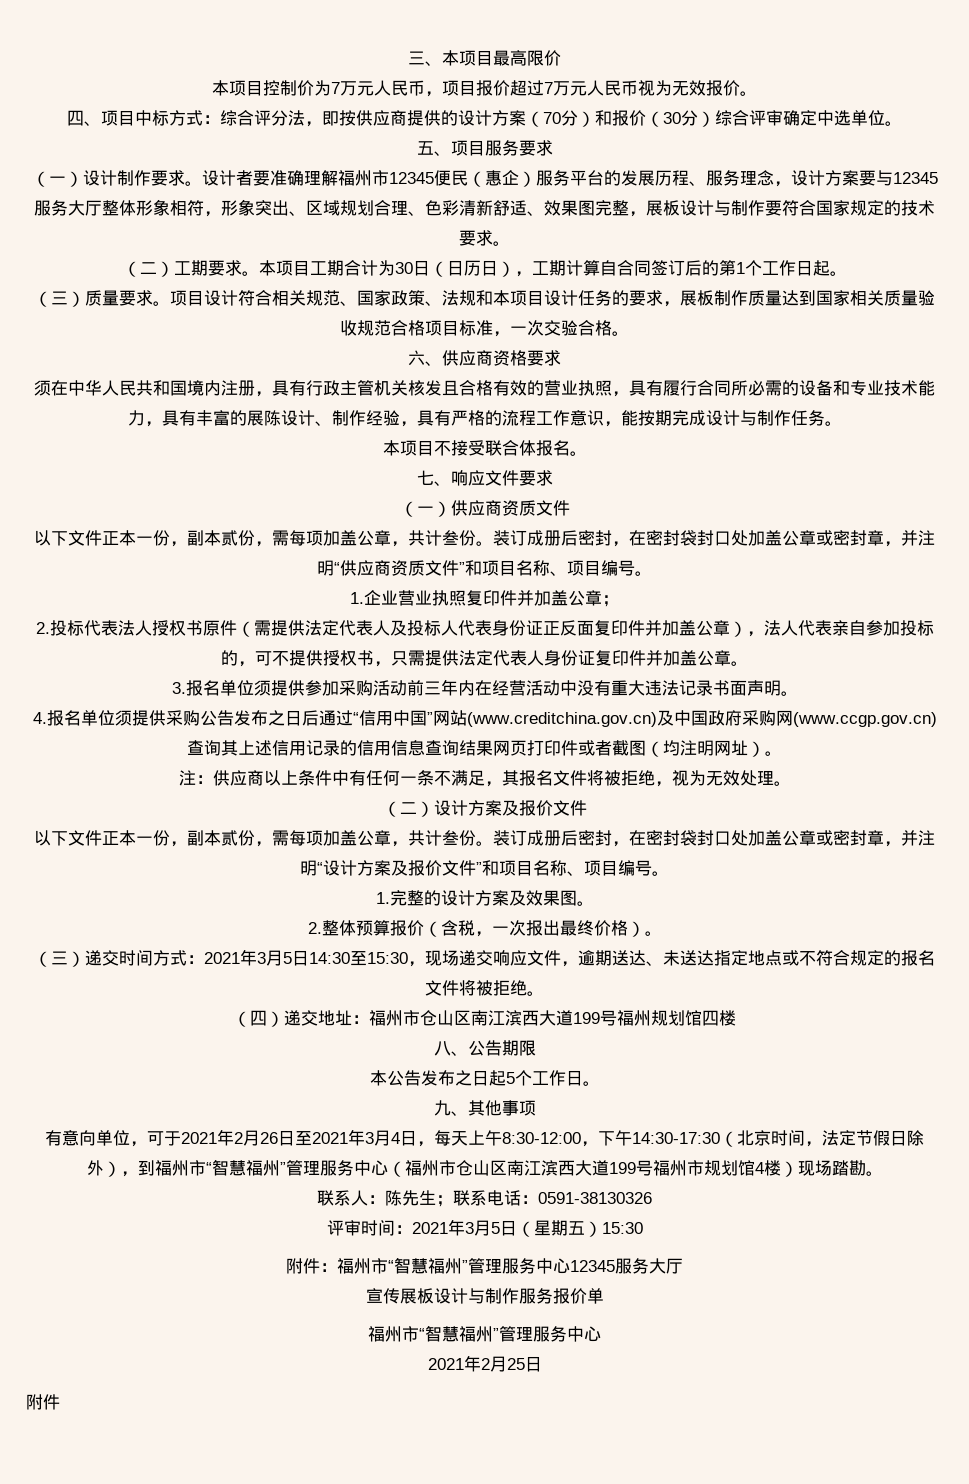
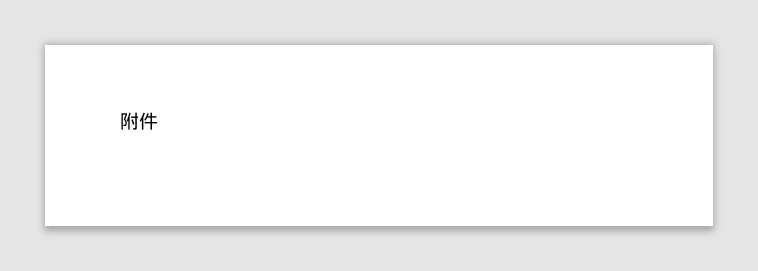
[408,50,561,66] [212,80,757,97] [67,110,902,127] [416,140,553,156] [31,170,938,187] [34,199,935,217] [459,230,510,246] [122,260,847,277] [34,290,935,307] [340,320,629,337] [408,350,561,366] [34,380,935,397] [127,410,842,427] [382,440,587,456] [416,470,553,486] [399,500,570,517] [34,530,935,547] [317,560,652,576] [350,590,619,607] [35,620,934,637] [221,650,748,667] [171,679,798,696] [32,710,937,727] [187,740,782,757] [178,770,791,787] [382,800,587,817] [34,830,935,847] [300,860,669,876] [375,890,594,906] [307,920,662,937] [34,949,935,967] [425,980,544,996] [233,1010,736,1027] [433,1040,536,1056] [369,1070,600,1086] [433,1100,536,1116] [45,1129,924,1147] [86,1159,883,1177] [317,1190,652,1207] [326,1219,643,1237] [286,1257,683,1274] [365,1288,604,1304] [368,1325,601,1342] [427,1355,542,1372] 三、本项目最高限价 // 本项目控制价为7万元人民币，项目报价超过7万元人民币视为无效报价。 // 四、项目中标方式：综合评分法，即按供应商提供的设计方案（70分）和报价（30分）综合评审确定中选单位。 // 五、项目服务要求 // （一）设计制作要求。设计者要准确理解福州市12345便民（惠企）服务平台的发展历程、服务理念，设计方案要与12345服务大厅整体形象相符，形象突出、区域规划合理、色彩清新舒适、效果图完整，展板设计与制作要符合国家规定的技术要求。 // （二）工期要求。本项目工期合计为30日（日历日），工期计算自合同签订后的第1个工作日起。 // （三）质量要求。项目设计符合相关规范、国家政策、法规和本项目设计任务的要求，展板制作质量达到国家相关质量验收规范合格项目标准，一次交验合格。 // 六、供应商资格要求 // 须在中华人民共和国境内注册，具有行政主管机关核发且合格有效的营业执照，具有履行合同所必需的设备和专业技术能力，具有丰富的展陈设计、制作经验，具有严格的流程工作意识，能按期完成设计与制作任务。 // 本项目不接受联合体报名。 // 七、响应文件要求 // （一）供应商资质文件 // 以下文件正本一份，副本贰份，需每项加盖公章，共计叁份。装订成册后密封，在密封袋封口处加盖公章或密封章，并注明“供应商资质文件”和项目名称、项目编号。 // 1.企业营业执照复印件并加盖公章； // 2.投标代表法人授权书原件（需提供法定代表人及投标人代表身份证正反面复印件并加盖公章），法人代表亲自参加投标的，可不提供授权书，只需提供法定代表人身份证复印件并加盖公章。 // 3.报名单位须提供参加采购活动前三年内在经营活动中没有重大违法记录书面声明。 // 4.报名单位须提供采购公告发布之日后通过“信用中国”网站(www.creditchina.gov.cn)及中国政府采购网(www.ccgp.gov.cn)查询其上述信用记录的信用信息查询结果网页打印件或者截图（均注明网址）。 // 注：供应商以上条件中有任何一条不满足，其报名文件将被拒绝，视为无效处理。 // （二）设计方案及报价文件 // 以下文件正本一份，副本贰份，需每项加盖公章，共计叁份。装订成册后密封，在密封袋封口处加盖公章或密封章，并注明“设计方案及报价文件”和项目名称、项目编号。 // 1.完整的设计方案及效果图。 // 2.整体预算报价（含税，一次报出最终价格）。 // （三）递交时间方式：2021年3月5日14:30至15:30，现场递交响应文件，逾期送达、未送达指定地点或不符合规定的报名文件将被拒绝。 // （四）递交地址：福州市仓山区南江滨西大道199号福州规划馆四楼 // 八、公告期限 // 本公告发布之日起5个工作日。 // 九、其他事项 // 有意向单位，可于2021年2月26日至2021年3月4日，每天上午8:30-12:00，下午14:30-17:30（北京时间，法定节假日除外），到福州市“智慧福州”管理服务中心（福州市仓山区南江滨西大道199号福州市规划馆4楼）现场踏勘。 // 联系人：陈先生；联系电话：0591-38130326 // 评审时间：2021年3月5日（星期五）15:30 // 附件：福州市“智慧福州”管理服务中心12345服务大厅 // 宣传展板设计与制作服务报价单 // 福州市“智慧福州”管理服务中心 // 2021年2月25日 // -> (120, 121) none

